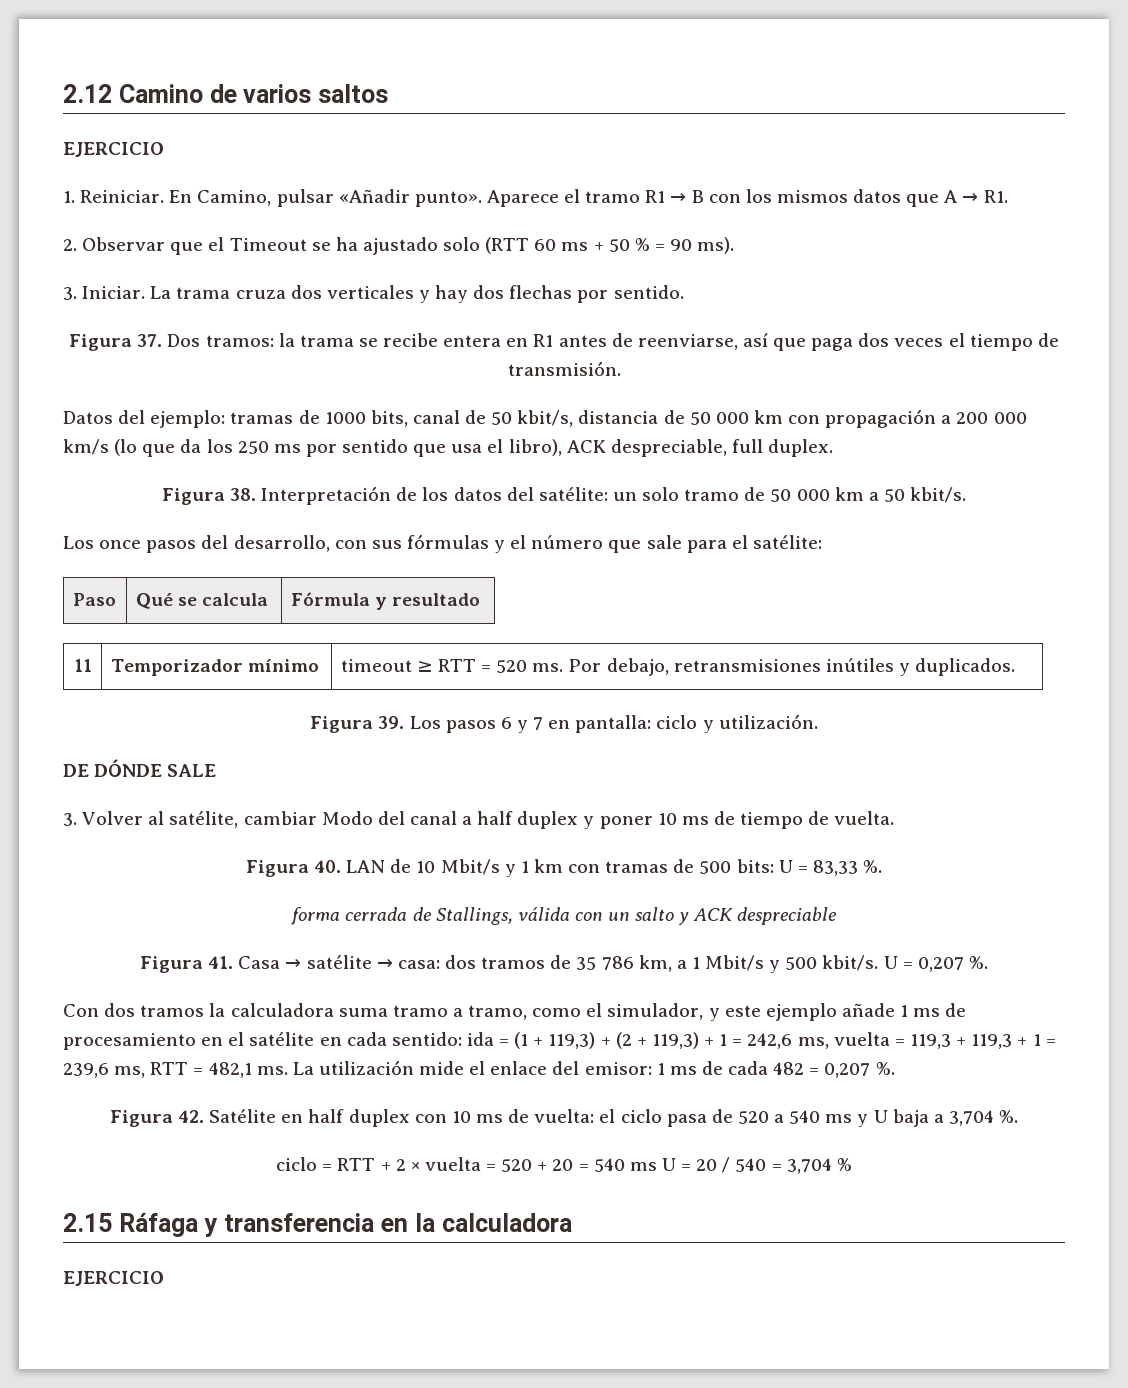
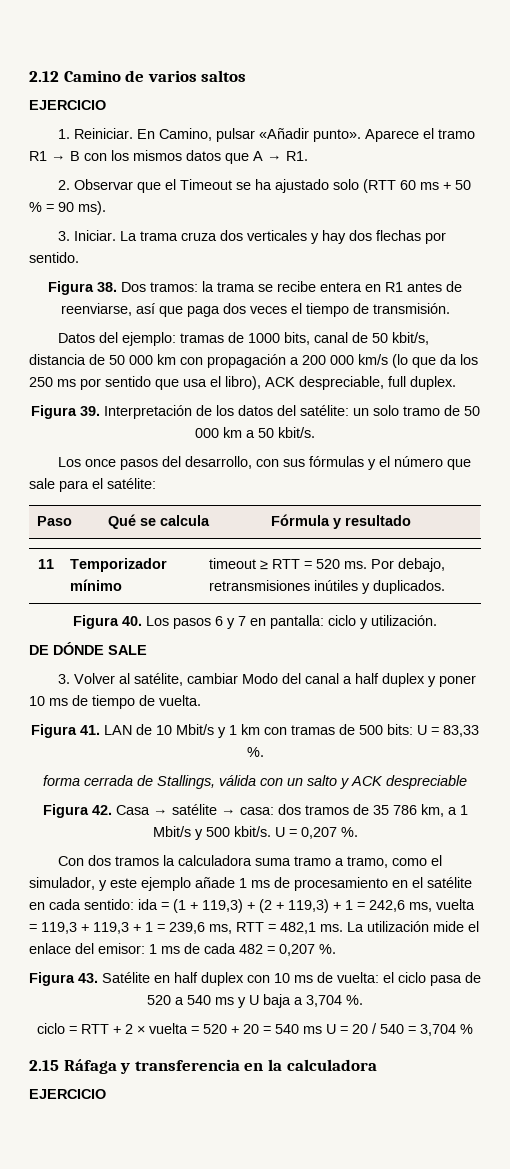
[137,334,163,347] 37. -> [97,282,117,292] 38.
[230,488,257,501] 38. -> [79,406,100,416] 39.
[378,716,405,729] 39. -> [122,616,142,626] 40.
[314,860,342,873] 40. -> [80,725,100,735] 41.
[208,956,234,969] 41. -> [91,805,112,815] 42.
[178,1110,205,1123] 42. -> [78,973,98,983] 43.

